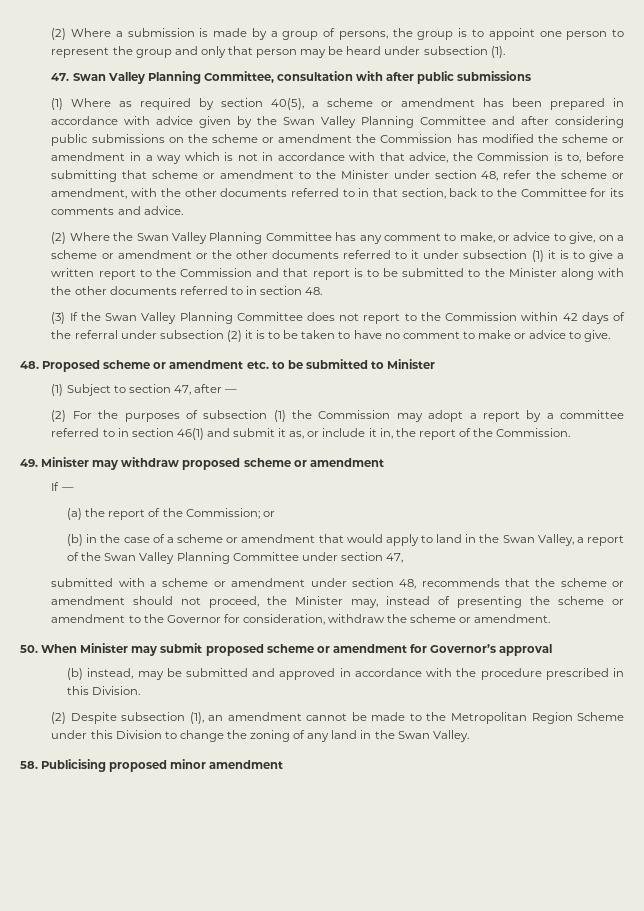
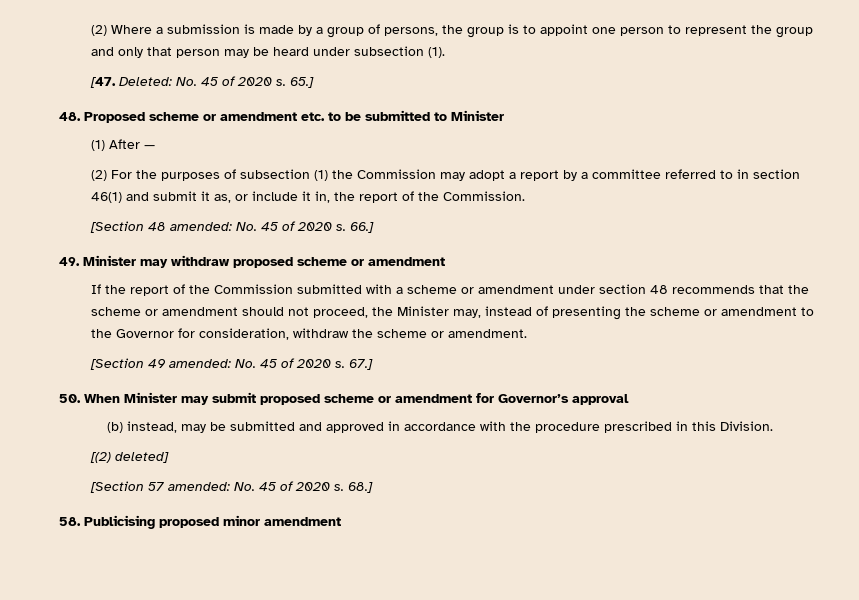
[51,71,532,84] [51,98,624,110] [51,116,625,128] [51,134,625,146] [51,152,624,164] [51,170,624,182] [51,188,625,199] [51,206,183,215] [51,232,624,244] [51,250,625,262] [51,268,624,280] [51,286,323,295] [51,312,625,324] [51,330,611,342] 47. Swan Valley Planning Committee, consultation with after public submissions // (1) Where as required by section 40(5), a scheme or amendment has been prepared in accordance with advice given by the Swan Valley Planning Committee and after considering public submissions on the scheme or amendment the Commission has modified the scheme or amendment in a way which is not in accordance with that advice, the Commission is to, before submitting that scheme or amendment to the Minister under section 48, refer the scheme or amendment, with the other documents referred to in that section, back to the Committee for its comments and advice. // (2) Where the Swan Valley Planning Committee has any comment to make, or advice to give, on a scheme or amendment or the other documents referred to it under subsection (1) it is to give a written report to the Commission and that report is to be submitted to the Minister along with the other documents referred to in section 48. // (3) If the Swan Valley Planning Committee does not report to the Commission within 42 days of the referral under subsection (2) it is to be taken to have no comment to make or advice to give. -> [90,76,315,88] [47. Deleted: No. 45 of 2020 s. 65.]
[66,384,222,396] Subject to section 47, after -> [109,139,141,149] After
(571, 432) none -> [90,221,375,233] // [Section 48 amended: No. 45 of 2020 s. 66.]
[61,487,74,491] [67,508,275,520] [67,534,625,546] [67,552,403,564] — // (a) the report of the Commission; or // (b) in the case of a scheme or amendment that would apply to land in the Swan Valley, a report of the Swan Valley Planning Committee under section 47, // -> [105,284,294,296] the report of the Commission
[399,579,417,589] 48, -> [650,285,669,294] 48
(551, 618) none -> [90,358,374,370] // [Section 49 amended: No. 45 of 2020 s. 67.]
[51,712,625,724] [51,730,469,742] (2) Despite subsection (1), an amendment cannot be made to the Metropolitan Region Scheme under this Division to change the zoning of any land in the Swan Valley. -> [90,452,170,463] [90,481,374,493] [(2) deleted] // [Section 57 amended: No. 45 of 2020 s. 68.]

